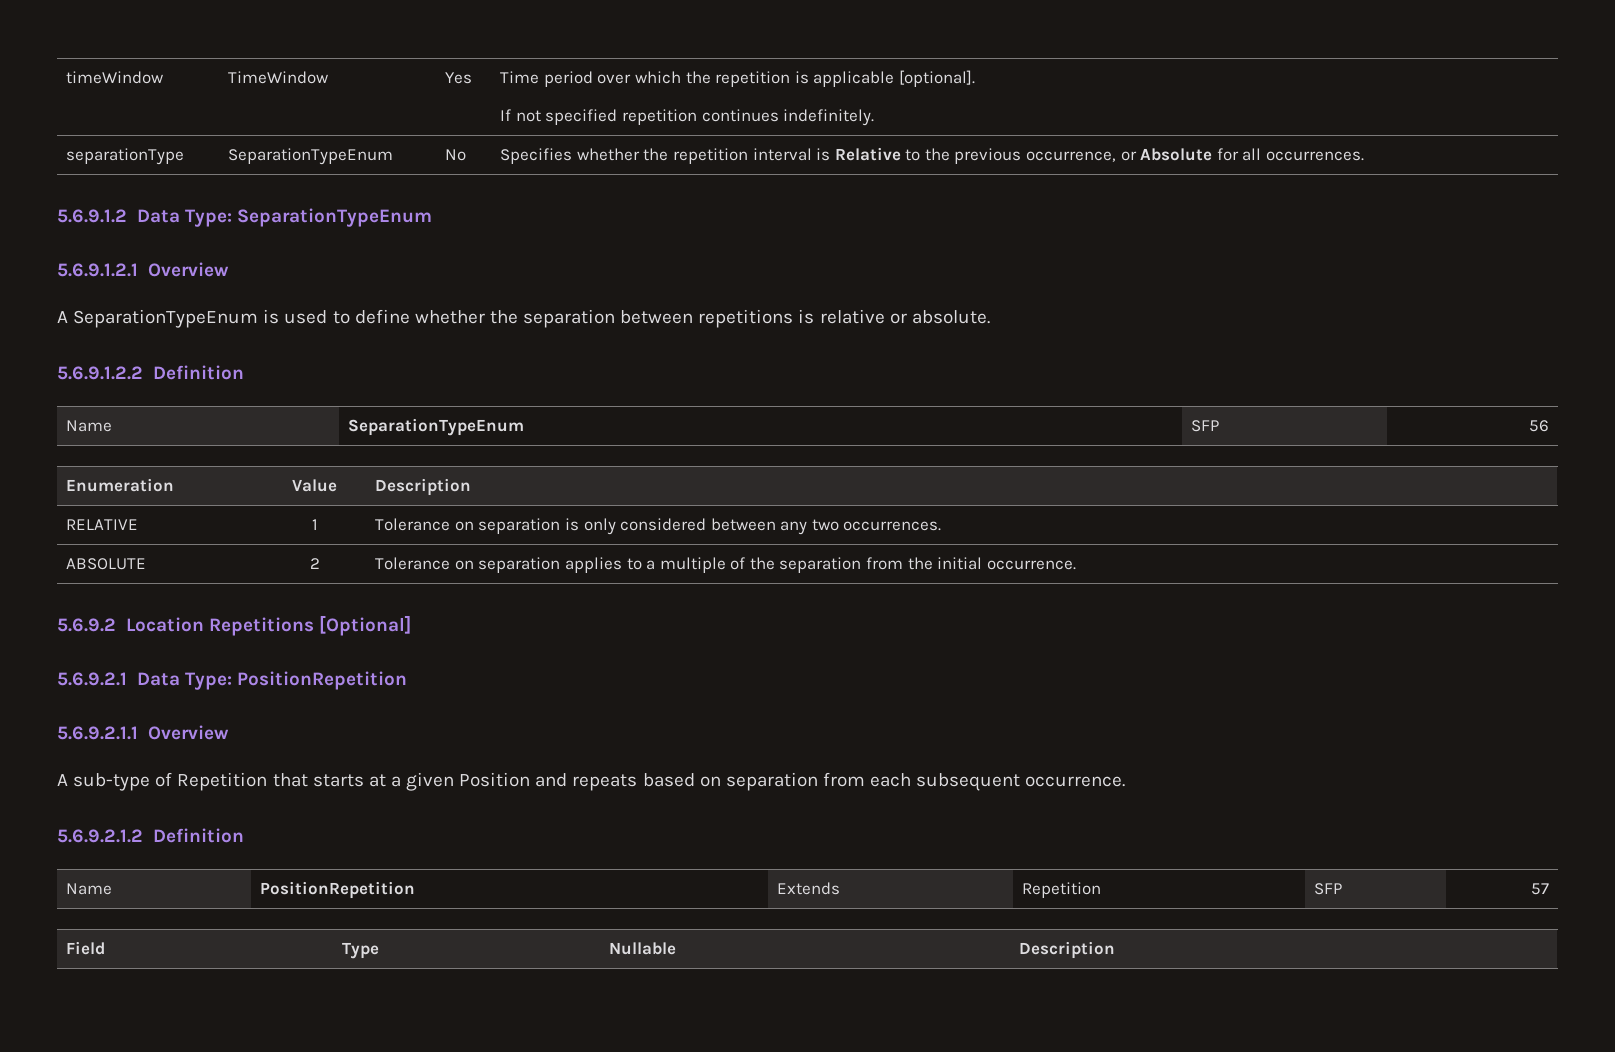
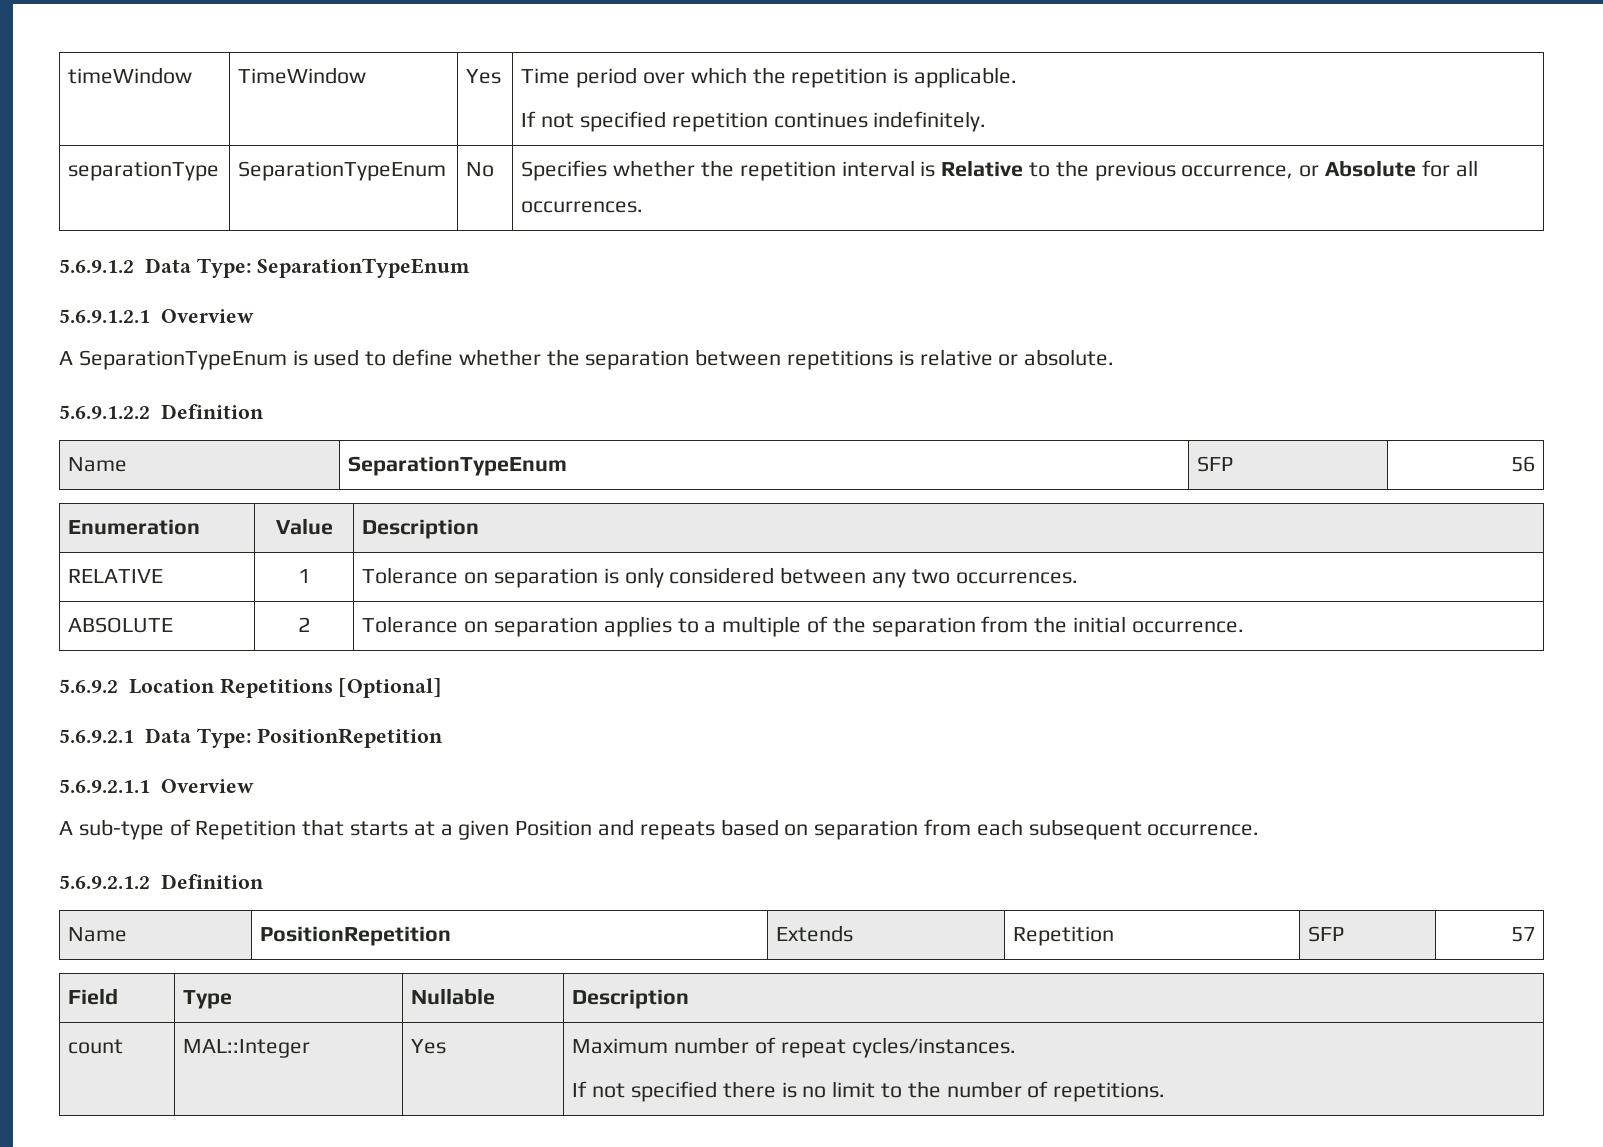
[813,70,975,87] applicable [optional]. -> [914,67,1018,88] applicable.
(1116, 950) none -> [68,1039,124,1054] [183,1039,311,1058] [411,1039,447,1054] [572,1037,1016,1058] [572,1081,1166,1102] // count | MAL::Integer | Yes | Maximum number of repeat cycles/instances. // If not specified there is no limit to the number of repetitions.

